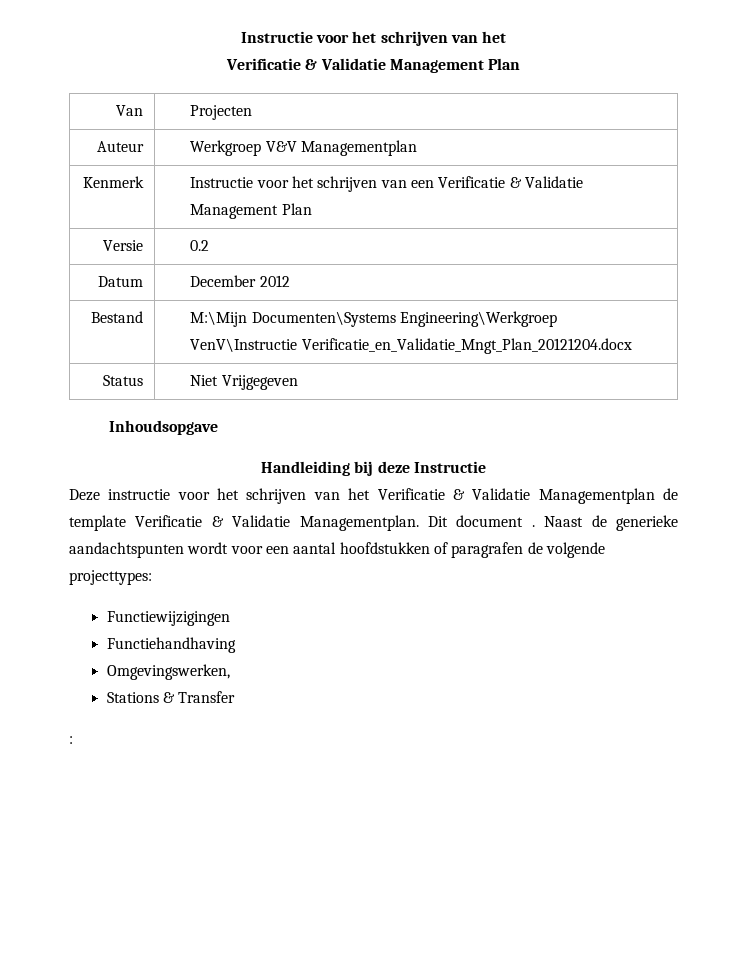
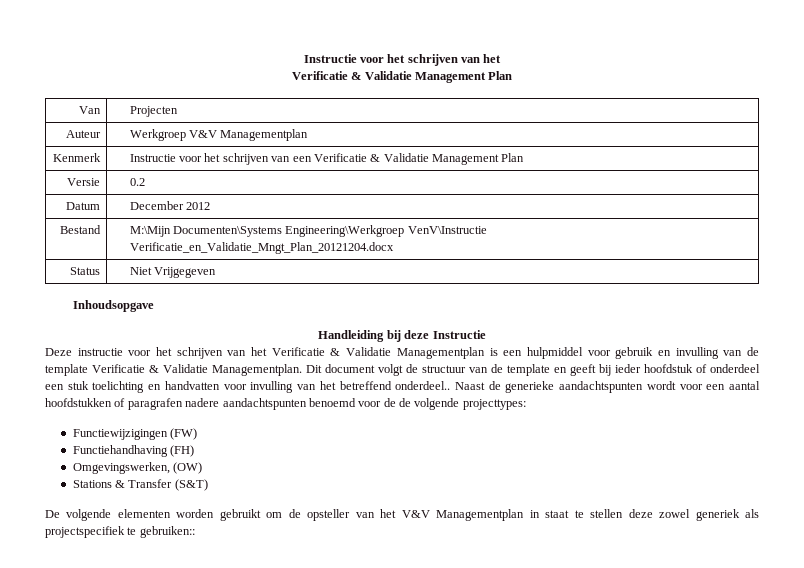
(655, 496) none -> [489,347,743,359] is een hulpmiddel voor gebruik en invulling van
[531,525,535,527] . -> [378,364,760,376] [45,381,451,393] volgt de structuur van de template en geeft bij ieder hoofdstuk of onderdeel een stuk toelichting en handvatten voor invulling van het betreffend onderdeel..
(524, 550) none -> [185,398,396,410] nadere aandachtspunten benoemd voor de
(230, 618) none -> [170,428,198,440] (FW)
(236, 645) none -> [170,445,195,457] (FH)
(230, 672) none -> [173,462,203,474] (OW)
[69,736,73,744] // : -> [174,479,208,491] [45,509,760,521] [45,526,195,538] (S&T) // De volgende elementen worden gebruikt om de opsteller van het V&V Managementplan in staat te stellen deze zowel generiek als projectspecifiek te gebruiken::

